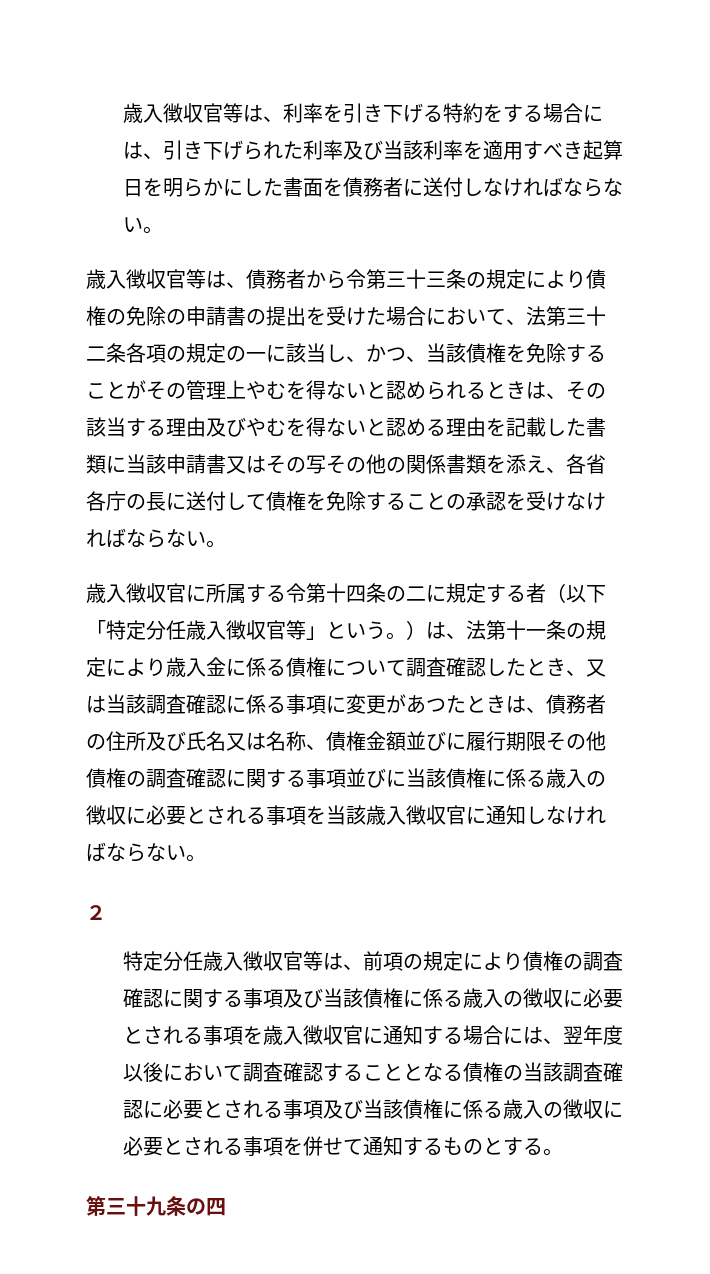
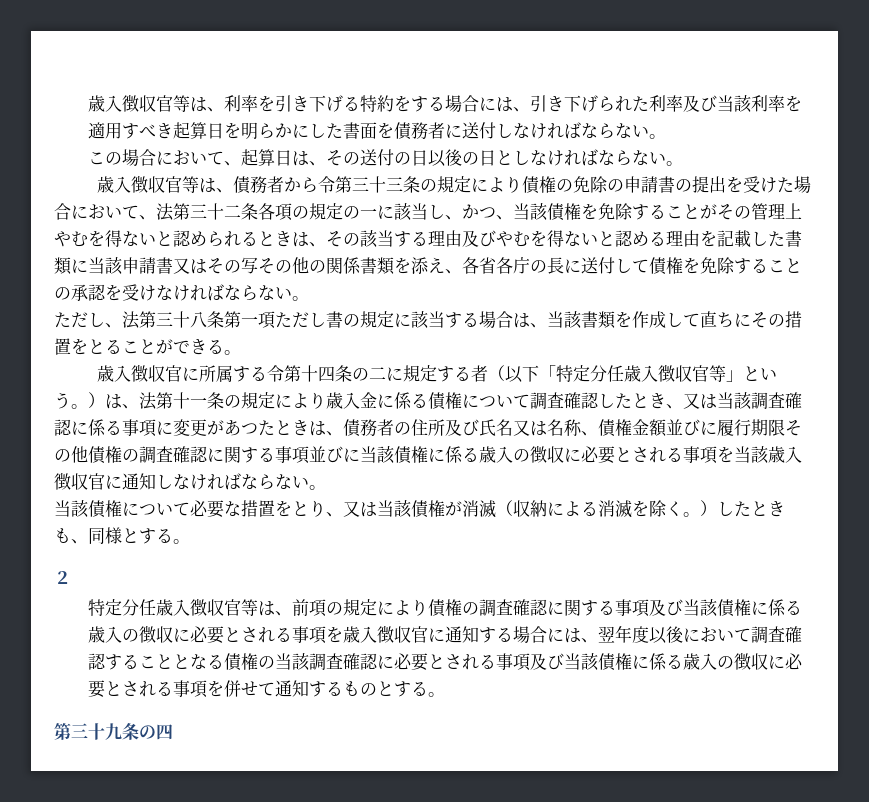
(164, 230) none -> [87,149,683,167] // この場合において、起算日は、その送付の日以後の日としなければならない。
(226, 544) none -> [54,311,802,329] [54,338,241,355] // ただし、法第三十八条第一項ただし書の規定に該当する場合は、当該書類を作成して直ちにその措置をとることができる。
(206, 858) none -> [54,500,785,518] [54,527,190,544] // 当該債権について必要な措置をとり、又は当該債権が消滅（収納による消滅を除く。）したときも、同様とする。

